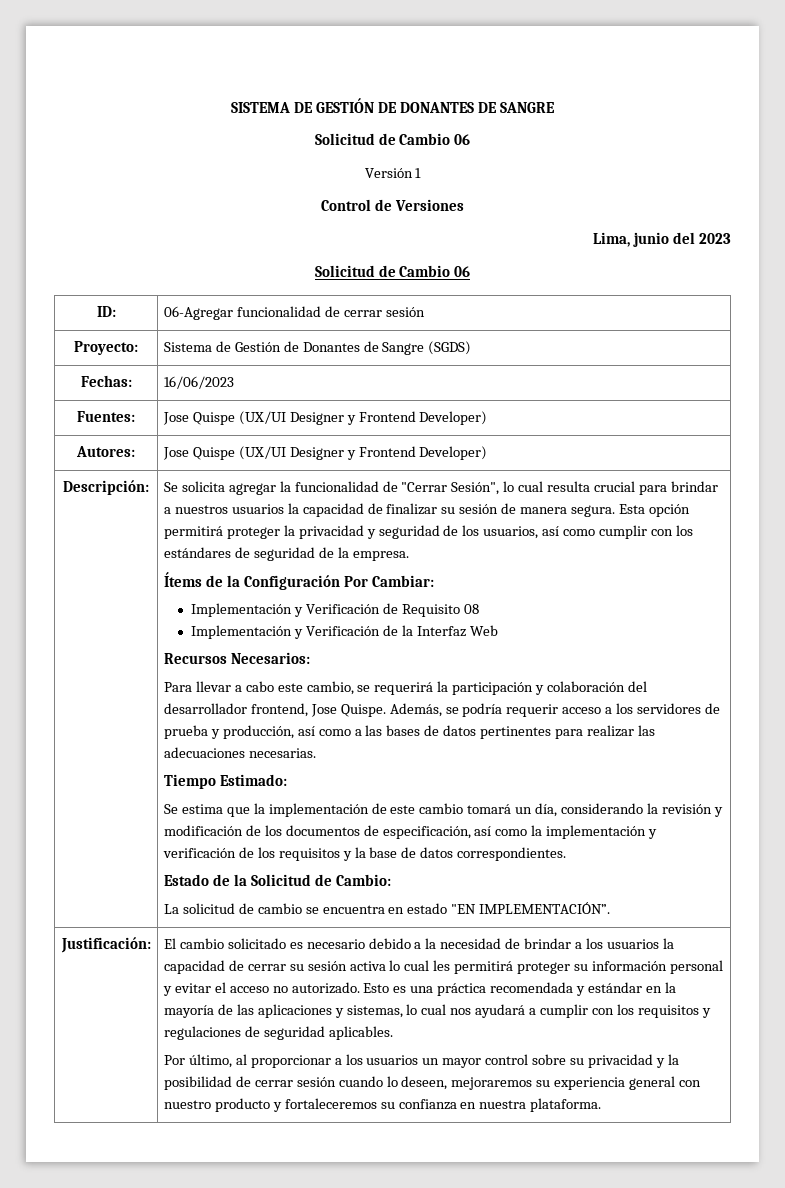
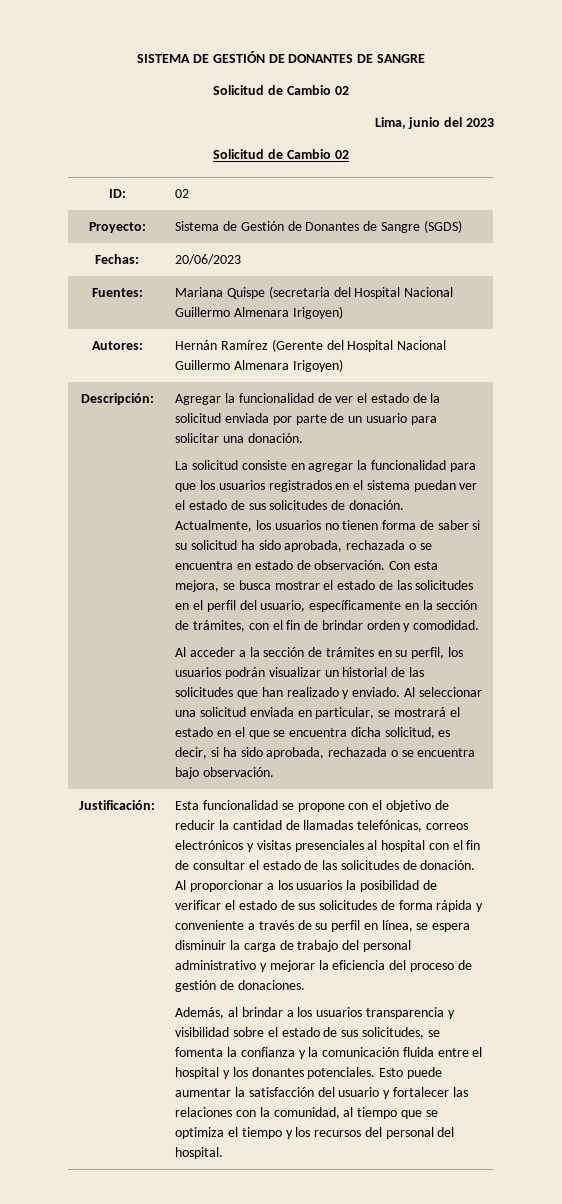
[454,134,471,145] [364,168,422,178] [321,199,464,211] 06 // Versión 1 // Control de Versiones -> [334,86,349,95] 02
[454,266,471,277] 06 -> [334,150,349,159] 02
[163,306,425,320] 06-Agregar funcionalidad de cerrar sesión -> [175,189,190,198] 02
[163,376,234,389] 16/06/2023 -> [175,254,242,265] 20/06/2023
[162,411,488,425] [76,446,135,457] [162,446,488,460] [63,480,149,495] [163,481,718,495] [163,503,690,517] [163,525,693,539] [163,547,409,561] [163,572,434,590] [191,603,480,617] [191,625,498,639] [163,652,310,664] [163,681,647,695] [163,703,720,717] [163,725,655,739] [163,747,316,758] [163,774,287,789] [163,803,723,817] [163,825,658,839] [162,847,567,861] [163,874,391,886] [163,902,611,914] [60,937,151,953] [163,938,674,949] [163,960,723,974] [162,982,676,996] [163,1004,711,1018] [163,1026,393,1040] [163,1054,679,1068] [163,1076,702,1090] [163,1098,602,1112] Jose Quispe (UX/UI Designer y Frontend Developer) // Autores: | Jose Quispe (UX/UI Designer y Frontend Developer) // Descripción: | Se solicita agregar la funcionalidad de "Cerrar Sesión", lo cual resulta crucial para brindar a nuestros usuarios la capacidad de finalizar su sesión de manera segura. Esta opción permitirá proteger la privacidad y seguridad de los usuarios, así como cumplir con los estándares de seguridad de la empresa. // Ítems de la Configuración Por Cambiar: // Implementación y Verificación de Requisito 08 // Implementación y Verificación de la Interfaz Web // Recursos Necesarios: // Para llevar a cabo este cambio, se requerirá la participación y colaboración del desarrollador frontend, Jose Quispe. Además, se podría requerir acceso a los servidores de prueba y producción, así como a las bases de datos pertinentes para realizar las adecuaciones necesarias. // Tiempo Estimado: // Se estima que la implementación de este cambio tomará un día, considerando la revisión y modificación de los documentos de especificación, así como la implementación y verificación de los requisitos y la base de datos correspondientes. // Estado de la Solicitud de Cambio: // La solicitud de cambio se encuentra en estado "EN IMPLEMENTACIÓN”. // Justificación: | El cambio solicitado es necesario debido a la necesidad de brindar a los usuarios la capacidad de cerrar su sesión activa lo cual les permitirá proteger su información personal y evitar el acceso no autorizado. Esto es una práctica recomendada y estándar en la mayoría de las aplicaciones y sistemas, lo cual nos ayudará a cumplir con los requisitos y regulaciones de seguridad aplicables. // Por último, al proporcionar a los usuarios un mayor control sobre su privacidad y la posibilidad de cerrar sesión cuando lo deseen, mejoraremos su experiencia general con nuestro producto y fortaleceremos su confianza en nuestra plataforma. -> [175,286,454,299] [175,306,343,319] [91,341,143,350] [175,339,447,352] [175,359,343,372] [80,393,154,405] [175,393,441,405] [175,413,437,425] [175,433,303,443] [175,460,476,472] [175,480,478,492] [175,500,404,510] [175,520,481,532] [175,540,432,552] [175,560,438,570] [175,580,474,592] [175,600,478,612] [175,620,480,632] [175,647,464,659] [175,667,424,679] [175,687,482,699] [175,707,460,719] [175,727,451,739] [175,747,476,759] [175,767,275,779] [79,800,155,810] [175,800,449,812] [175,820,468,832] [175,840,481,852] [175,860,476,870] [175,880,437,892] [175,900,484,912] [175,920,471,932] [175,940,411,952] [175,960,472,972] [175,980,305,992] [175,1007,455,1019] [175,1027,440,1039] [175,1047,483,1059] [175,1067,442,1079] [175,1087,468,1099] [175,1107,438,1119] [175,1127,455,1139] [175,1147,224,1159] Mariana Quispe (secretaria del Hospital Nacional Guillermo Almenara Irigoyen) // Autores: | Hernán Ramírez (Gerente del Hospital Nacional Guillermo Almenara Irigoyen) // Descripción: | Agregar la funcionalidad de ver el estado de la solicitud enviada por parte de un usuario para solicitar una donación. // La solicitud consiste en agregar la funcionalidad para que los usuarios registrados en el sistema puedan ver el estado de sus solicitudes de donación. Actualmente, los usuarios no tienen forma de saber si su solicitud ha sido aprobada, rechazada o se encuentra en estado de observación. Con esta mejora, se busca mostrar el estado de las solicitudes en el perfil del usuario, específicamente en la sección de trámites, con el fin de brindar orden y comodidad. // Al acceder a la sección de trámites en su perfil, los usuarios podrán visualizar un historial de las solicitudes que han realizado y enviado. Al seleccionar una solicitud enviada en particular, se mostrará el estado en el que se encuentra dicha solicitud, es decir, si ha sido aprobada, rechazada o se encuentra bajo observación. // Justificación: | Esta funcionalidad se propone con el objetivo de reducir la cantidad de llamadas telefónicas, correos electrónicos y visitas presenciales al hospital con el fin de consultar el estado de las solicitudes de donación. Al proporcionar a los usuarios la posibilidad de verificar el estado de sus solicitudes de forma rápida y conveniente a través de su perfil en línea, se espera disminuir la carga de trabajo del personal administrativo y mejorar la eficiencia del proceso de gestión de donaciones. // Además, al brindar a los usuarios transparencia y visibilidad sobre el estado de sus solicitudes, se fomenta la confianza y la comunicación fluida entre el hospital y los donantes potenciales. Esto puede aumentar la satisfacción del usuario y fortalecer las relaciones con la comunidad, al tiempo que se optimiza el tiempo y los recursos del personal del hospital.

